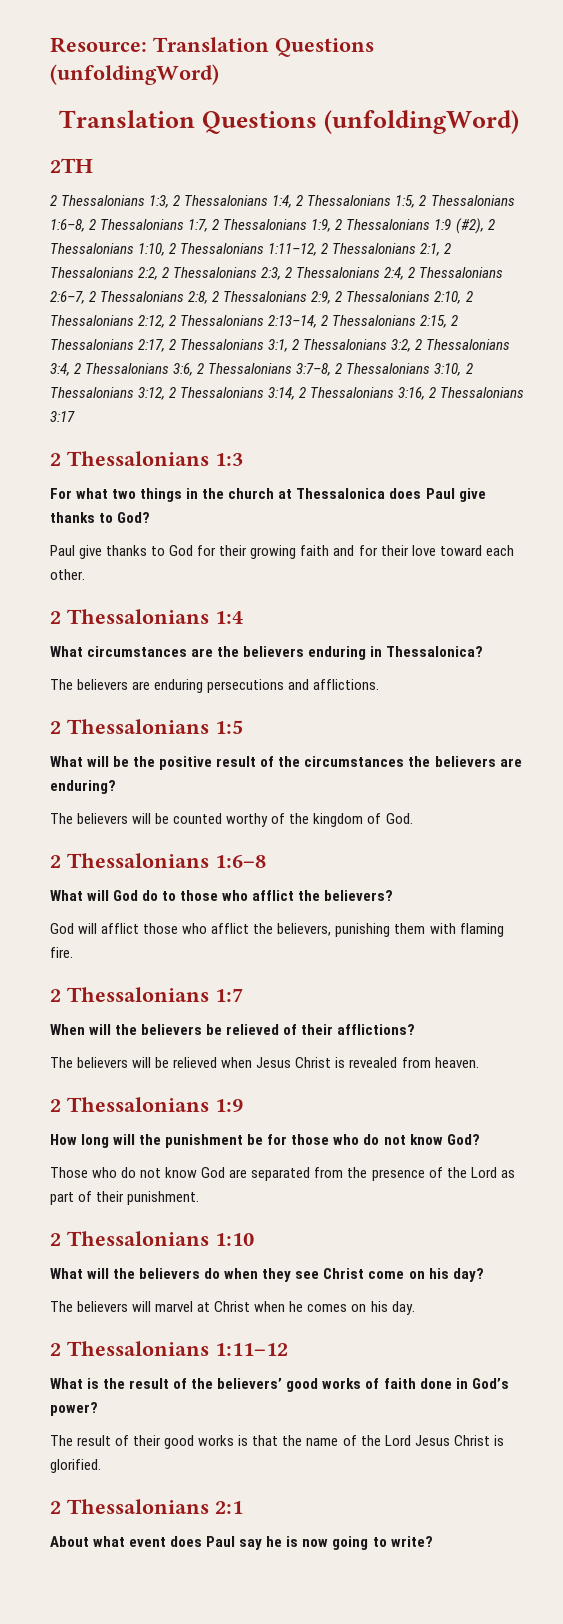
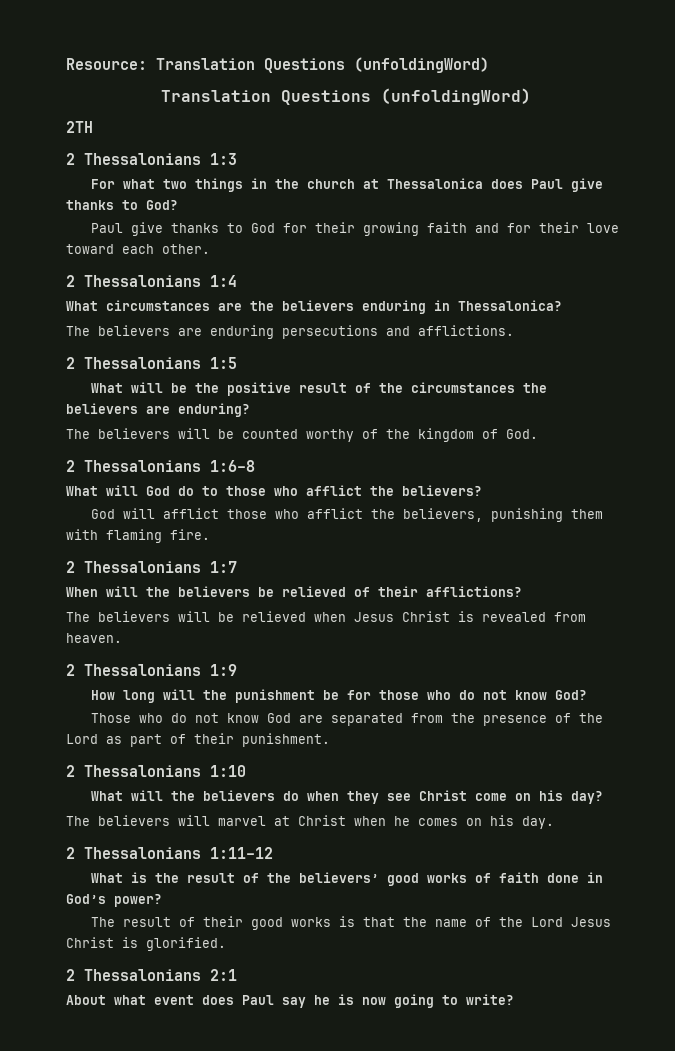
[50,195,515,208] [50,218,495,234] [50,243,452,256] [50,267,504,280] [50,291,473,304] [50,315,459,328] [50,339,511,352] [50,363,473,376] [50,387,525,400] [50,411,75,422] // 2 Thessalonians 1:3, 2 Thessalonians 1:4, 2 Thessalonians 1:5, 2 Thessalonians 1:6–8, 2 Thessalonians 1:7, 2 Thessalonians 1:9, 2 Thessalonians 1:9 (#2), 2 Thessalonians 1:10, 2 Thessalonians 1:11–12, 2 Thessalonians 2:1, 2 Thessalonians 2:2, 2 Thessalonians 2:3, 2 Thessalonians 2:4, 2 Thessalonians 2:6–7, 2 Thessalonians 2:8, 2 Thessalonians 2:9, 2 Thessalonians 2:10, 2 Thessalonians 2:12, 2 Thessalonians 2:13–14, 2 Thessalonians 2:15, 2 Thessalonians 2:17, 2 Thessalonians 3:1, 2 Thessalonians 3:2, 2 Thessalonians 3:4, 2 Thessalonians 3:6, 2 Thessalonians 3:7–8, 2 Thessalonians 3:10, 2 Thessalonians 3:12, 2 Thessalonians 3:14, 2 Thessalonians 3:16, 2 Thessalonians 3:17 -> (93, 127) none

